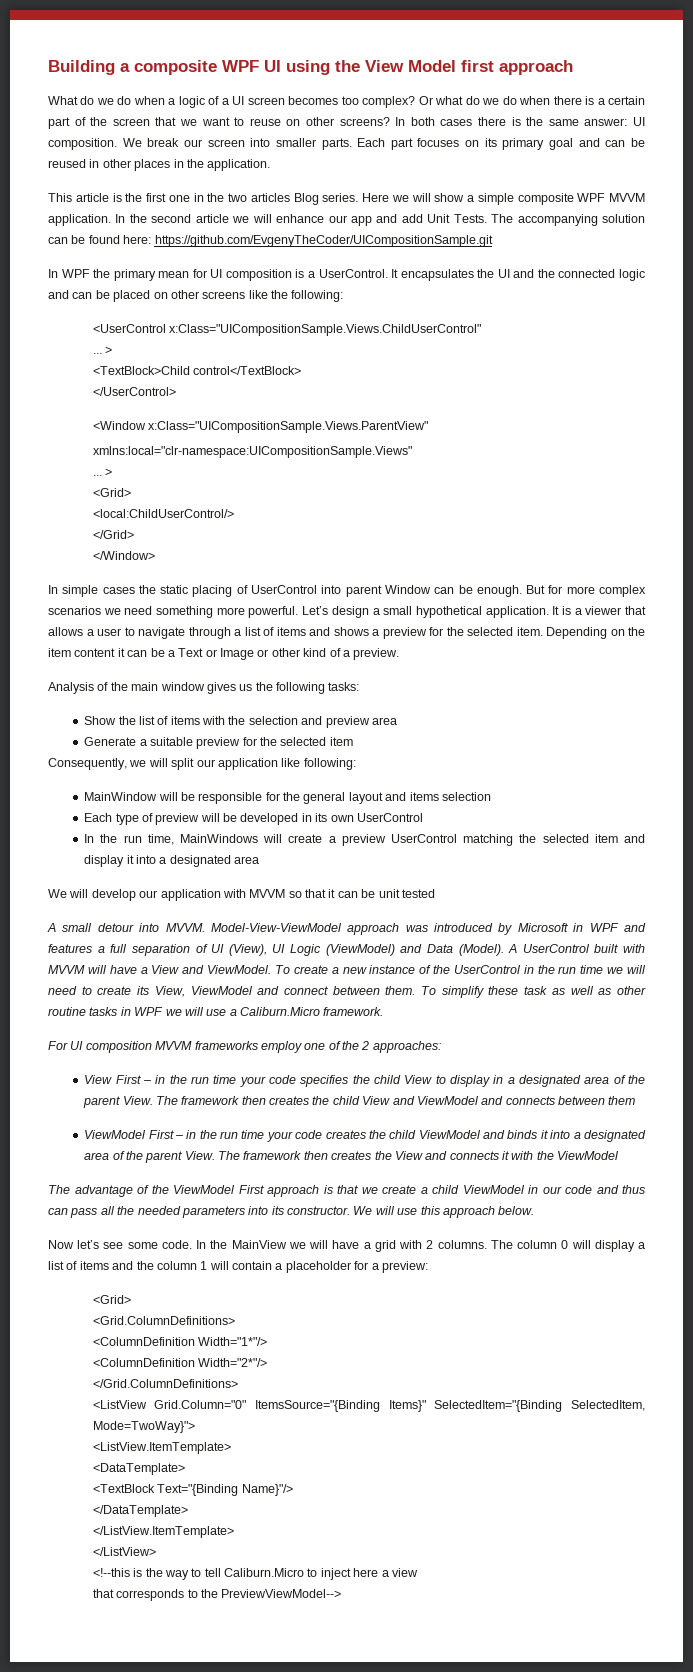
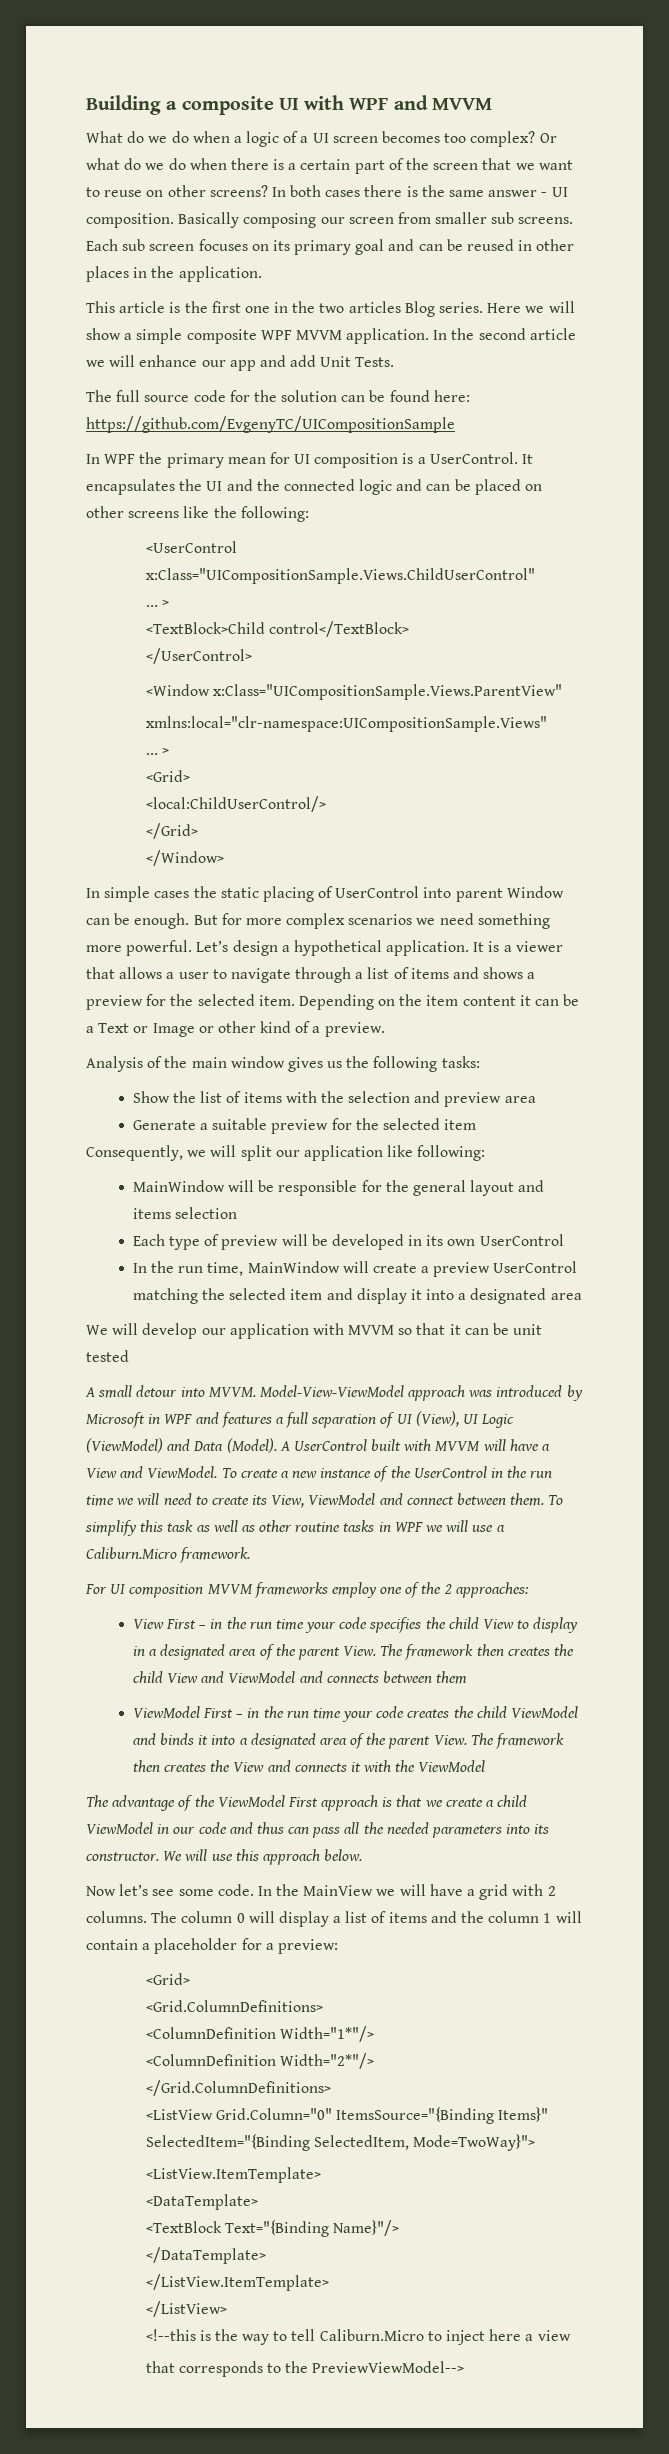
[222,60,573,75] WPF UI using the View Model first approach -> [278,95,492,110] UI with WPF and MVVM
[584,117,646,126] [48,138,413,150] answer: UI composition. We break our screen into smaller parts. Each part -> [488,187,568,197] [86,212,574,228] [86,239,195,251] answer - UI composition. Basically composing our screen from smaller sub screens. Each sub screen
[491,214,598,226] The accompanying -> [86,390,277,402] // The full source code for the
[154,235,493,247] https://github.com/EvgenyTheCoder/UICompositionSample.git -> [86,416,455,433] https://github.com/EvgenyTC/UICompositionSample
[383,606,413,615] small -> (290, 948) none
[179,834,258,843] MainWindows -> [247,1261,340,1273] MainWindow
[488,986,519,995] these -> [140,1520,164,1532] this

